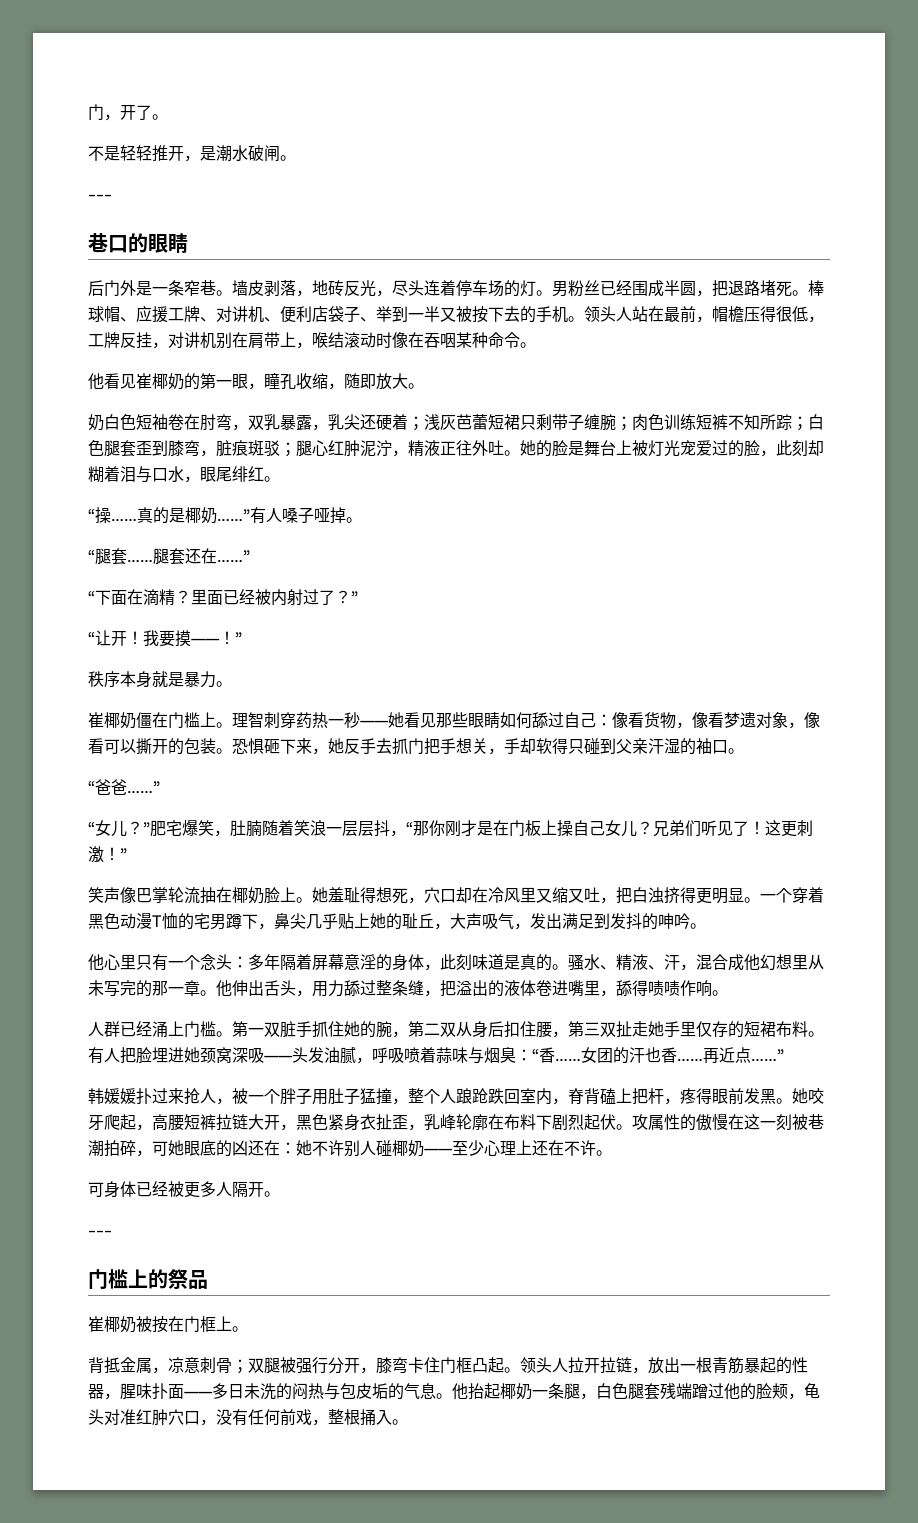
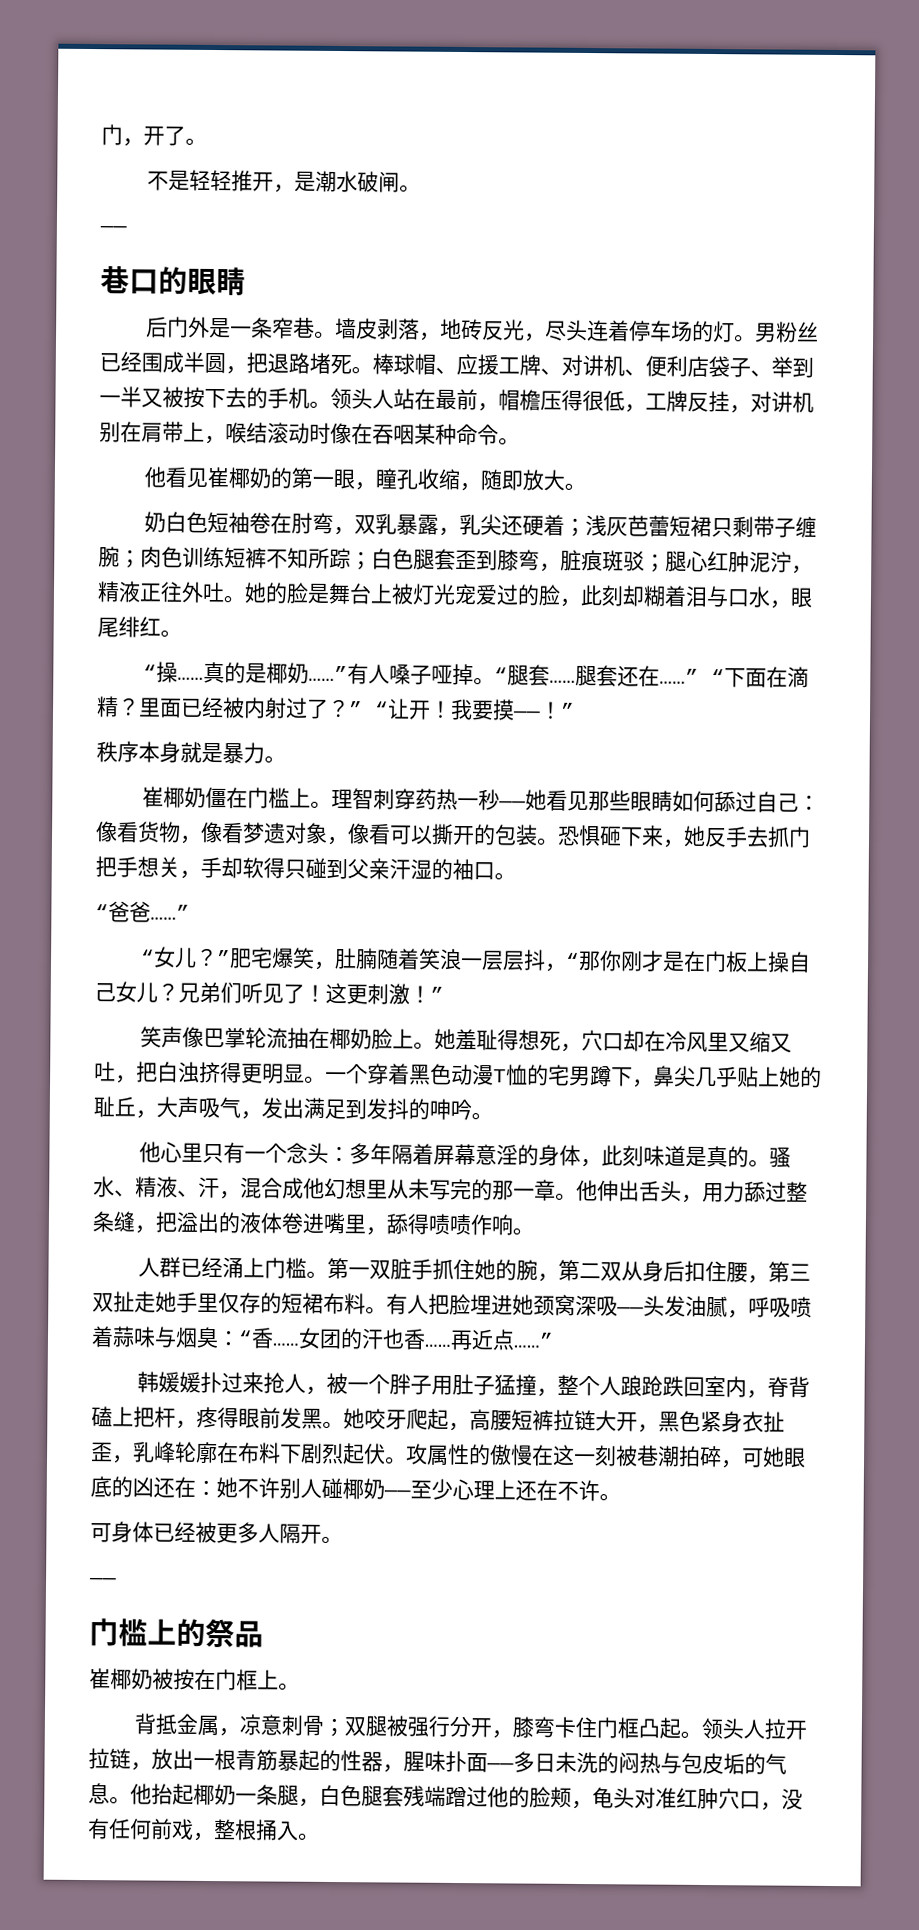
[88,194,112,200] --- -> [99,225,127,233] ——
(362, 520) // -> (496, 681) none
(250, 556) // -> (700, 676) none
(358, 597) // -> (363, 709) none
[88,1230,112,1236] --- -> [89,1577,117,1585] ——

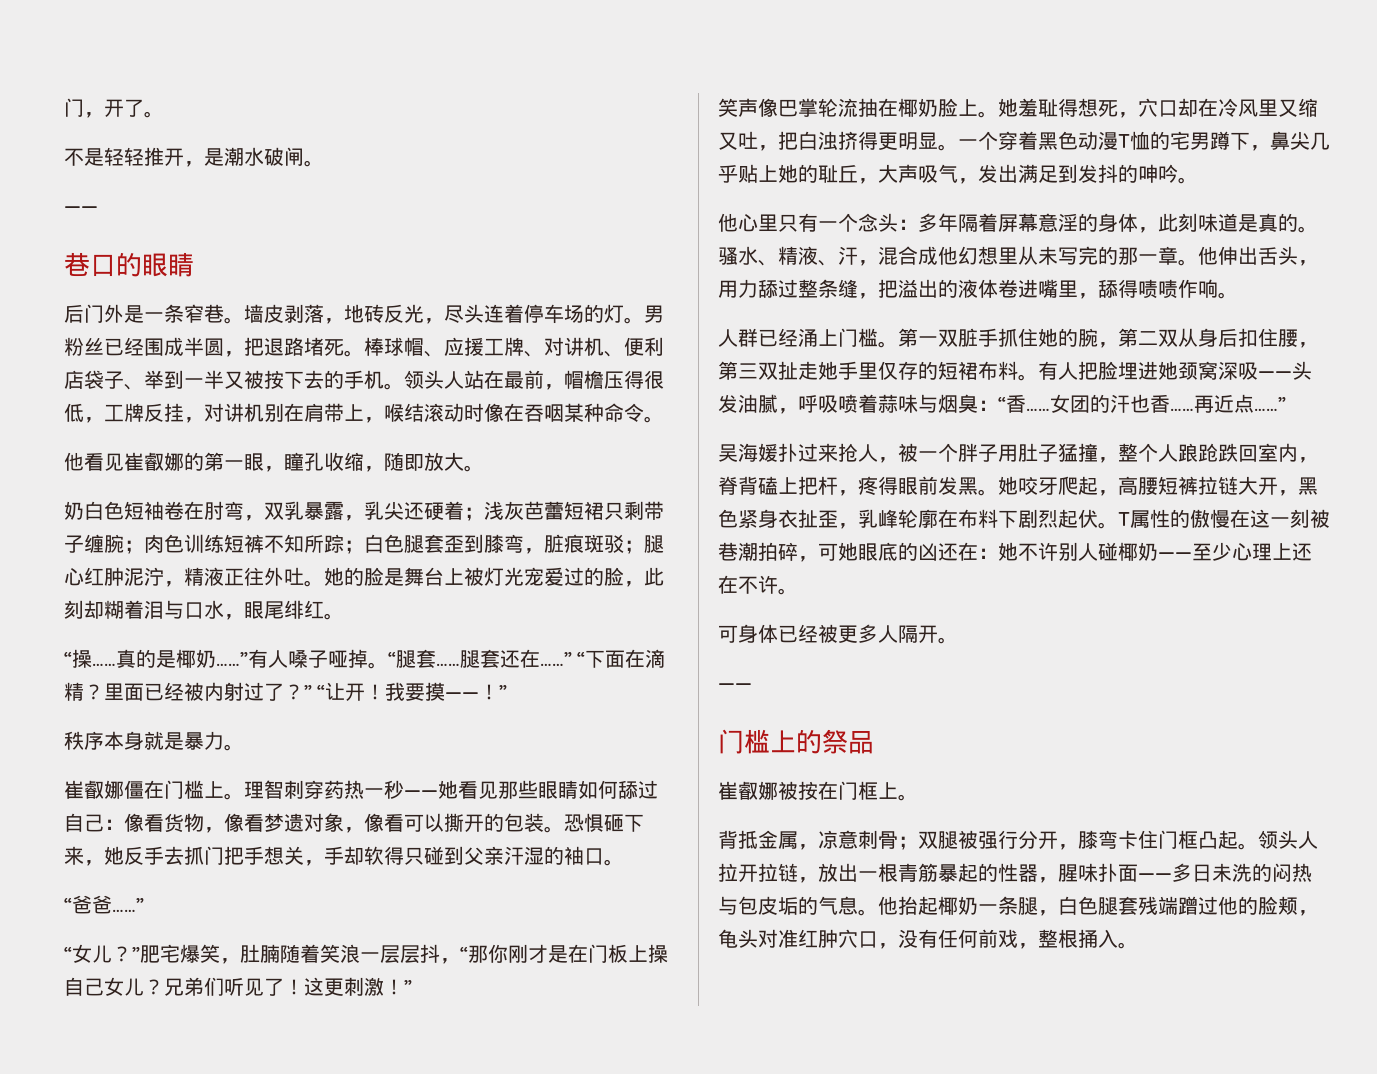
[228,467,272,489] 椰奶 -> [144,452,184,471] 叡娜
[163,786,207,808] 椰奶 -> [84,780,124,799] 叡娜
[137,1371,181,1393] 韩媛 -> [718,443,758,462] 吴海
[405,1443,428,1465] 攻 -> [1118,512,1130,526] T
[110,1668,153,1690] 椰奶 -> [738,781,778,800] 叡娜

